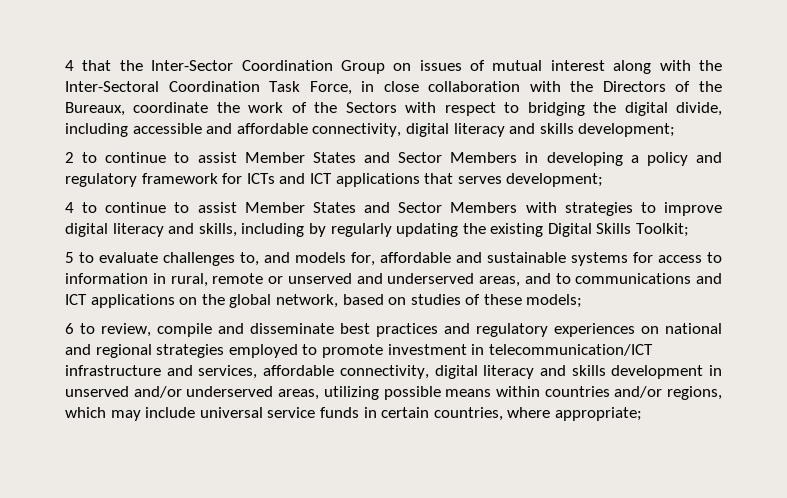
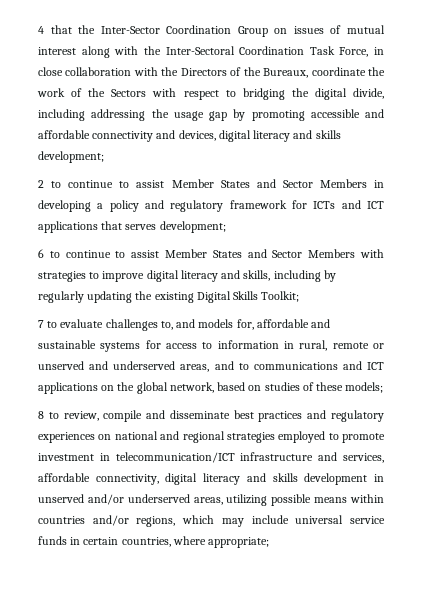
[132,123,402,137] accessible and affordable connectivity, -> [91,109,384,121] [38,130,216,142] addressing the usage gap by promoting accessible and affordable connectivity and devices,
[65,202,74,213] 4 -> [38,249,44,258] 6
[65,252,74,263] 5 -> [38,320,44,328] 7
[65,323,74,334] 6 -> [38,411,44,419] 8

